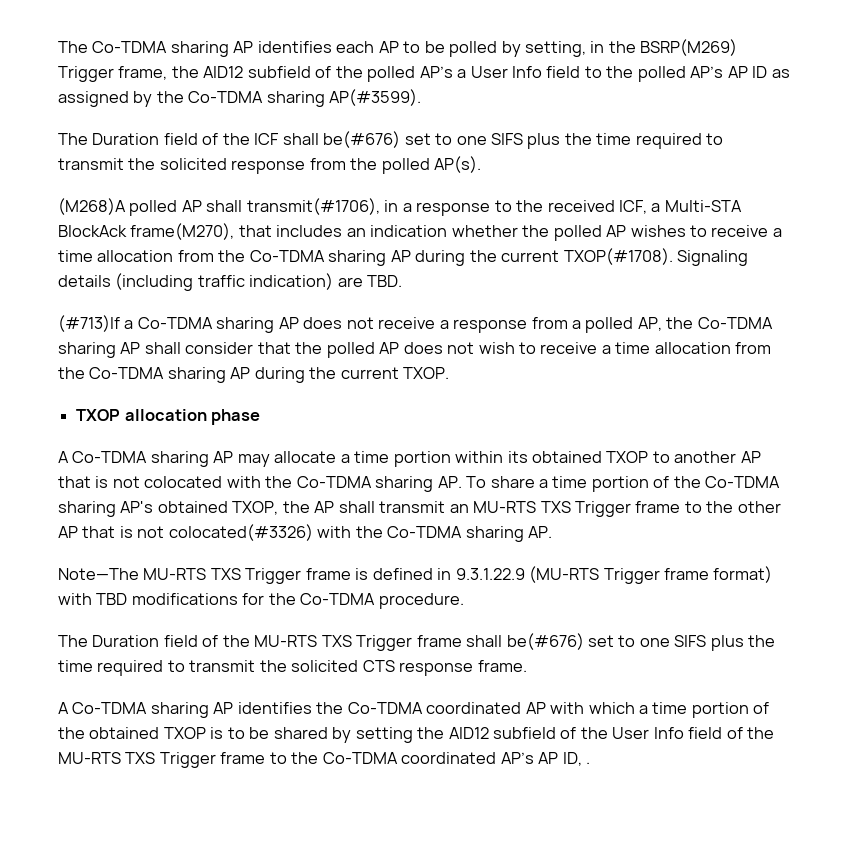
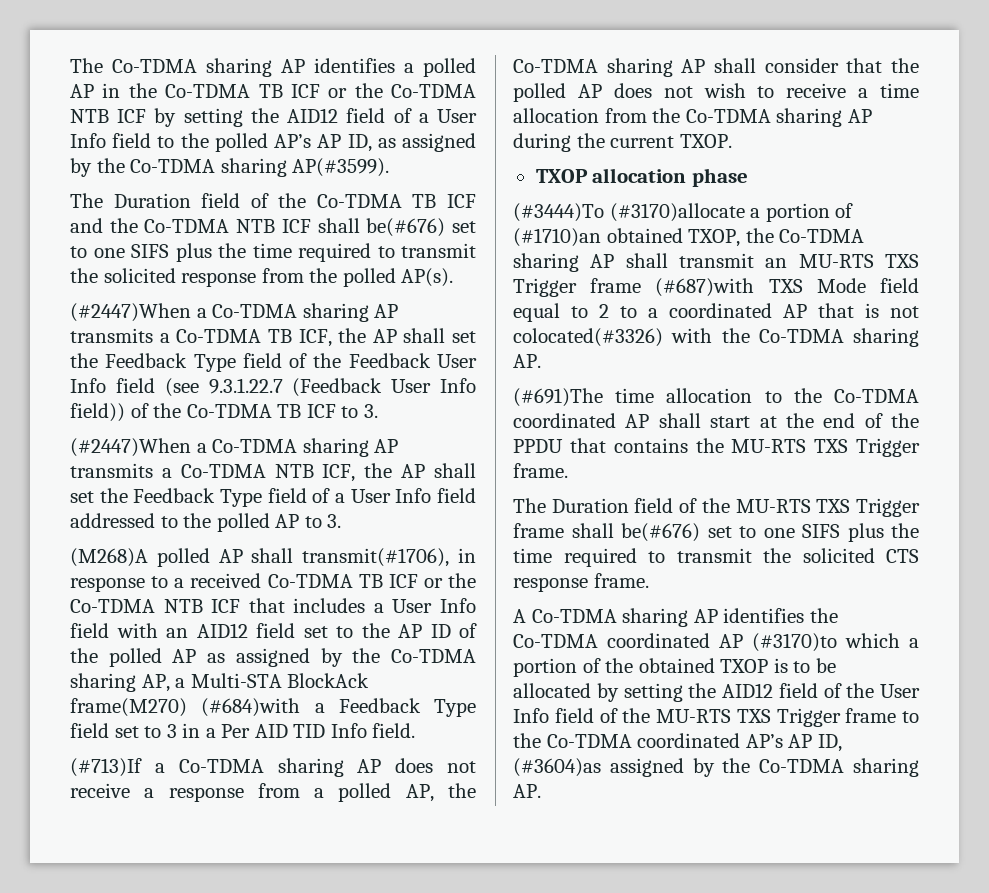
[336,39,738,57] [58,66,453,82] each AP to be polled by setting, in the BSRP(M269) Trigger frame, the AID12 subfield of the polled AP’s -> [404,58,476,77] [70,83,476,98] [70,108,412,127] a polled AP in the Co-TDMA TB ICF or the Co-TDMA NTB ICF by setting the AID12 field of
[752,66,768,78] ID -> [347,134,372,152] ID,
(250, 139) none -> [316,194,476,208] [70,218,276,233] Co-TDMA TB ICF and the Co-TDMA NTB
(482, 164) none -> [70,303,399,322] [70,328,476,347] [70,353,477,372] [70,378,476,397] [70,403,378,422] [70,438,399,457] [70,463,476,482] [70,488,477,507] [70,513,342,532] // (#2447)When a Co-TDMA sharing AP transmits a Co-TDMA TB ICF, the AP shall set the Feedback Type field of the Feedback User Info field (see 9.3.1.22.7 (Feedback User Info field)) of the Co-TDMA TB ICF to 3. // (#2447)When a Co-TDMA sharing AP transmits a Co-TDMA NTB ICF, the AP shall set the Feedback Type field of a User Info field addressed to the polled AP to 3.
[402,203,412,212] a -> (477, 555) none
[516,200,742,214] [58,223,782,241] [58,248,749,266] [58,273,403,291] the received ICF, a Multi-STA BlockAck frame(M270), that includes an indication whether the polled AP wishes to receive a time allocation from the Co-TDMA sharing AP during the current TXOP(#1708). Signaling details (including traffic indication) are TBD. -> [174,573,476,588] [70,598,476,613] [70,623,477,638] [70,648,476,667] [70,673,370,692] [70,698,476,717] [70,723,416,738] a received Co-TDMA TB ICF or the Co-TDMA NTB ICF that includes a User Info field with an AID12 field set to the AP ID of the polled AP as assigned by the Co-TDMA sharing AP, a Multi-STA BlockAck frame(M270) (#684)with a Feedback Type field set to 3 in a Per AID TID Info field.
[58,451,761,467] [58,476,781,492] [58,501,310,517] A Co-TDMA sharing AP may allocate a time portion within its obtained TXOP to another AP that is not colocated with the Co-TDMA sharing AP. To share a time portion of the Co-TDMA sharing AP's obtained TXOP, the -> [513,203,854,222] [513,228,865,247] [513,253,579,272] (#3444)To (#3170)allocate a portion of (#1710)an obtained TXOP, the Co-TDMA sharing
[684,501,781,513] to the other -> [655,278,919,297] [513,303,772,322] (#687)with TXS Mode field equal to 2 to a coordinated
[58,566,773,584] [58,593,464,609] Note—The MU-RTS TXS Trigger frame is defined in 9.3.1.22.9 (MU-RTS Trigger frame format) with TBD modifications for the Co-TDMA procedure. -> [513,388,919,407] [513,413,919,428] [513,438,920,457] [513,463,568,478] (#691)The time allocation to the Co-TDMA coordinated AP shall start at the end of the PPDU that contains the MU-RTS TXS Trigger frame.
[550,702,585,714] with -> [752,633,837,652] (#3170)to
[652,702,688,714] time -> (919, 643) none
[273,727,557,743] shared by setting the AID12 subfield -> [513,683,818,702] allocated by setting the AID12 field
[586,762,591,764] . -> [513,758,919,777] [513,784,541,798] (#3604)as assigned by the Co-TDMA sharing AP.

